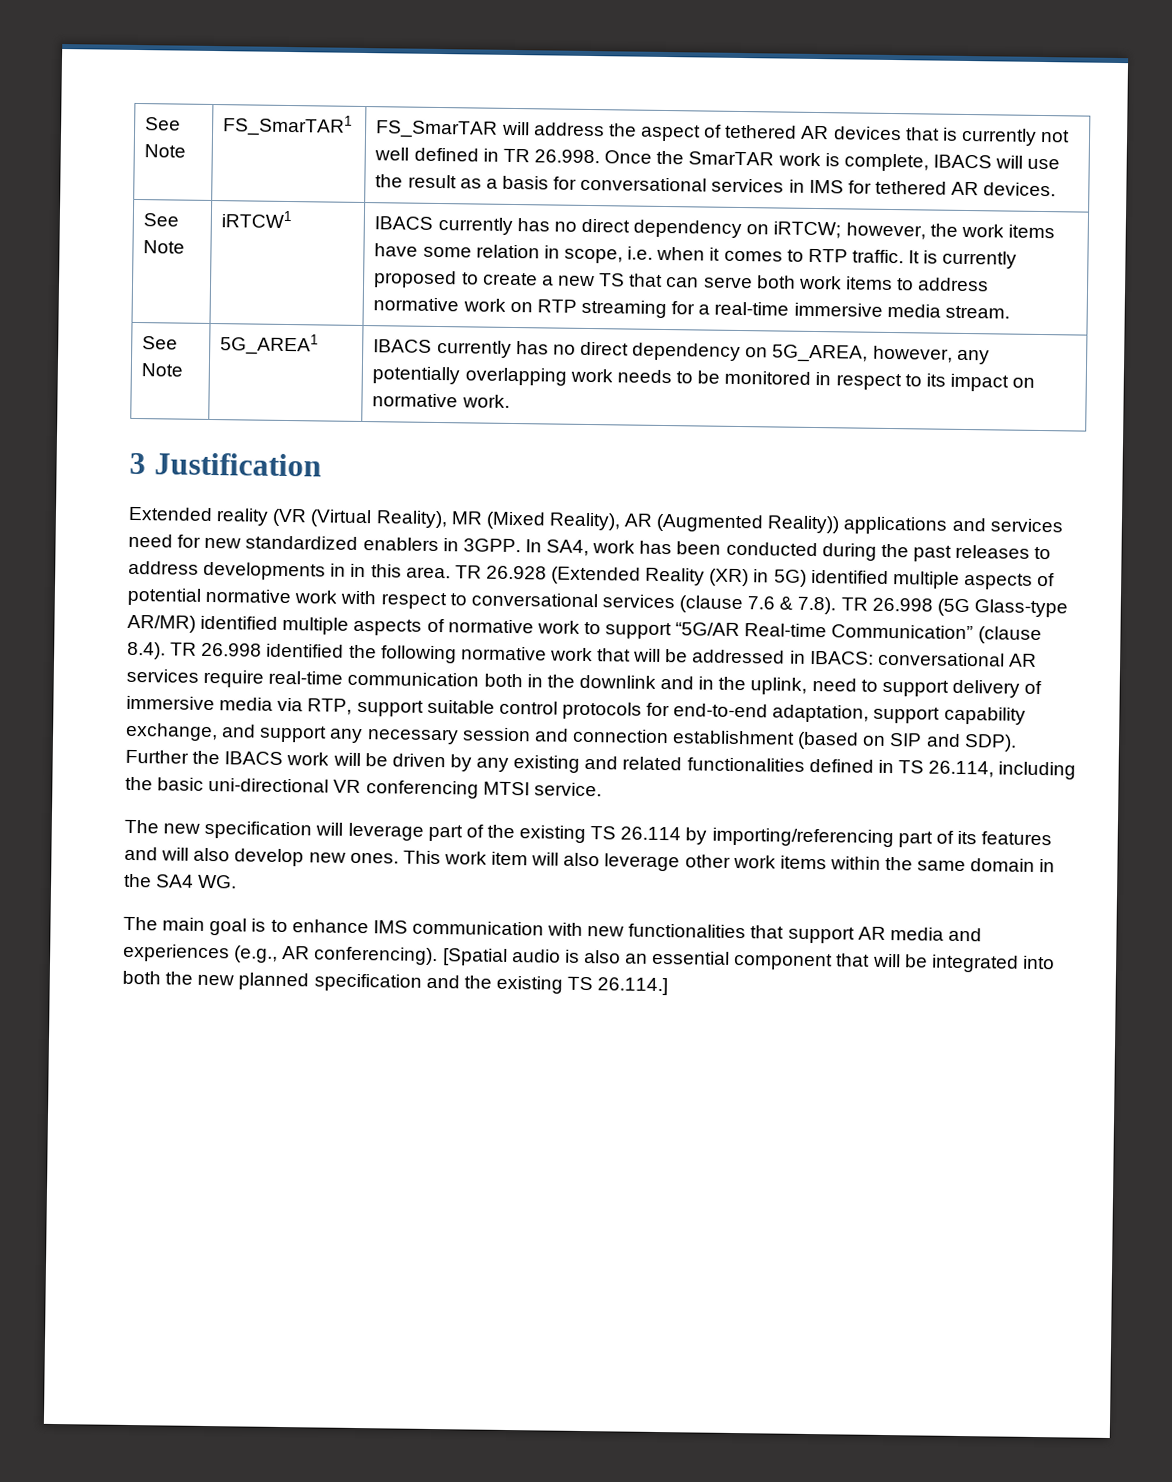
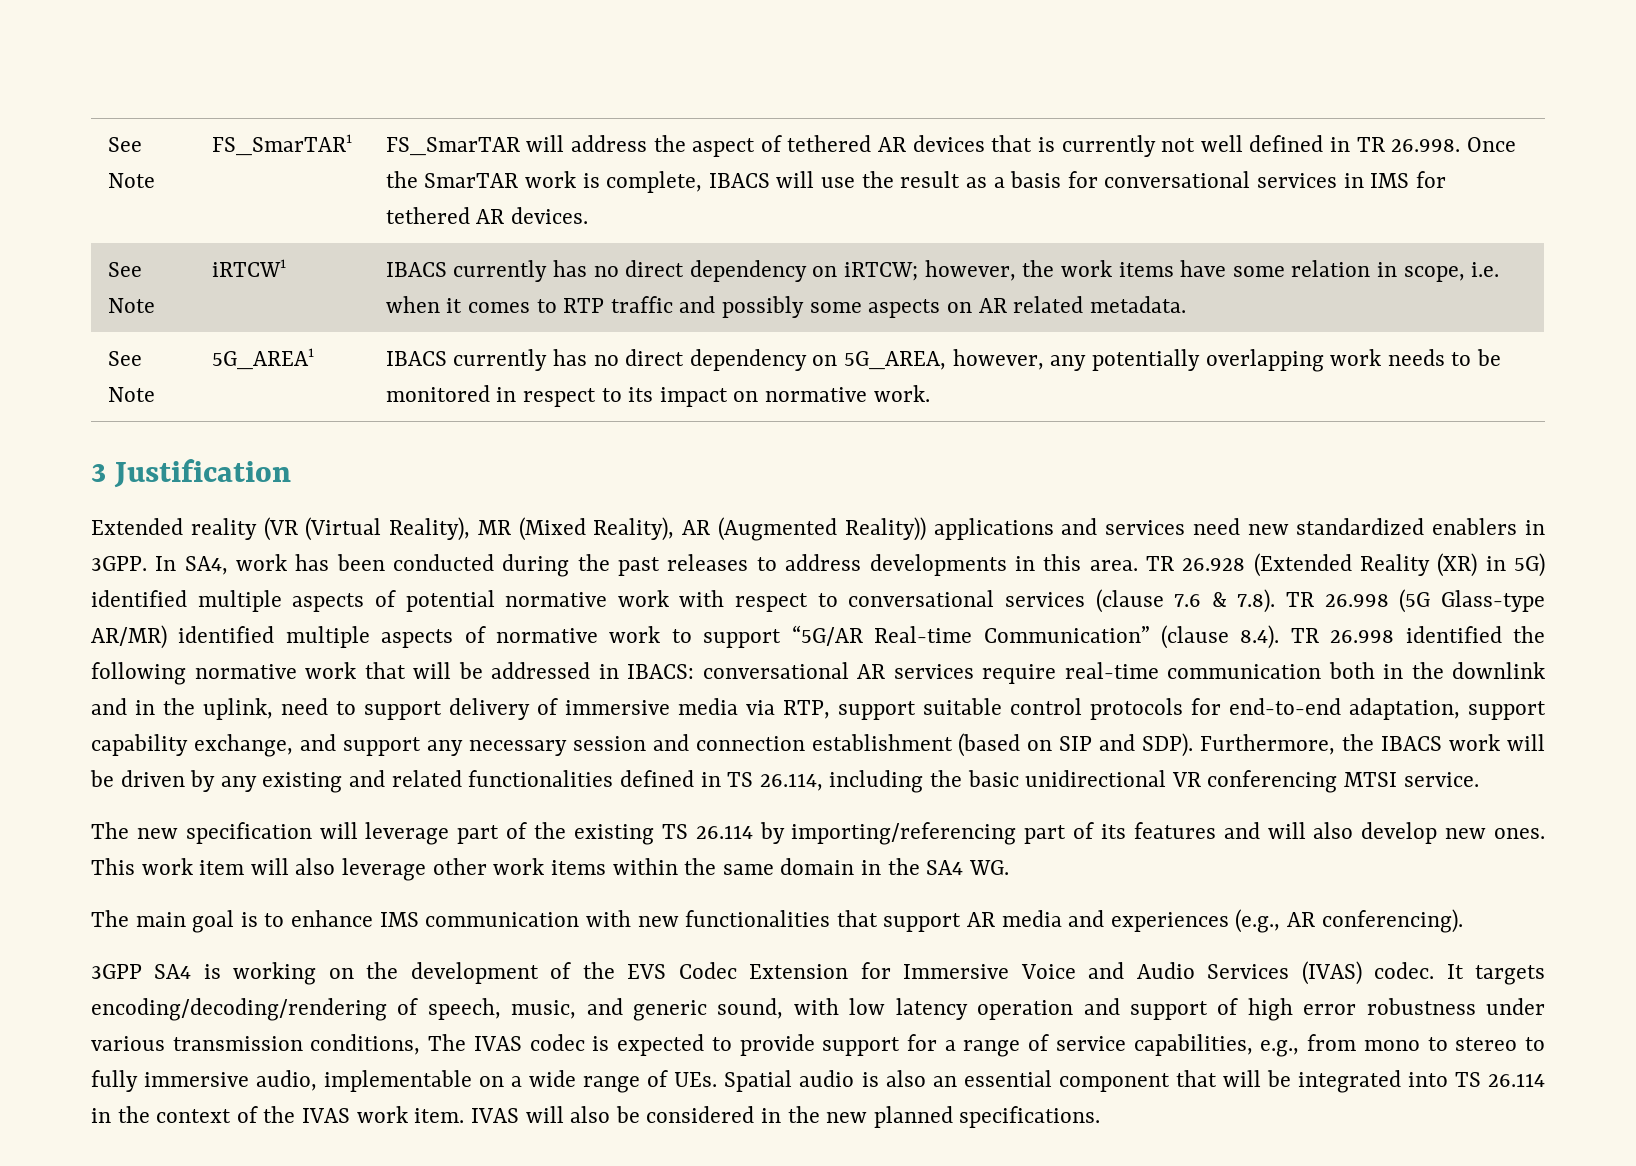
[851,249,1018,269] [374,270,990,292] [373,297,1010,319] traffic. It is currently proposed to create a new TS that can serve both work items to address normative work on RTP streaming for a real-time immersive media stream. -> [610,296,1186,318] traffic and possibly some aspects on AR related metadata.
[177,534,202,548] for -> (1240, 526) none
[350,563,367,578] in -> (1035, 563) none
[125,749,189,764] Further -> [1200,734,1336,755] Furthermore,
[208,777,330,793] uni-directional -> [1025,770,1167,787] unidirectional
[442,948,508,966] [Spatial -> [91,961,1545,985] [91,998,1546,1021] [91,1034,1546,1057] [91,1070,793,1093] // 3GPP SA4 is working on the development of the EVS Codec Extension for Immersive Voice and Audio Services (IVAS) codec. It targets encoding/decoding/rendering of speech, music, and generic sound, with low latency operation and support of high error robustness under various transmission conditions, The IVAS codec is expected to provide support for a range of service capabilities, e.g., from mono to stereo to fully immersive audio, implementable on a wide range of UEs. Spatial
[122,970,669,996] both the new planned specification and the existing TS 26.114.] -> [1454,1072,1545,1087] [91,1106,1101,1128] TS 26.114 in the context of the IVAS work item. IVAS will also be considered in the new planned specifications.

